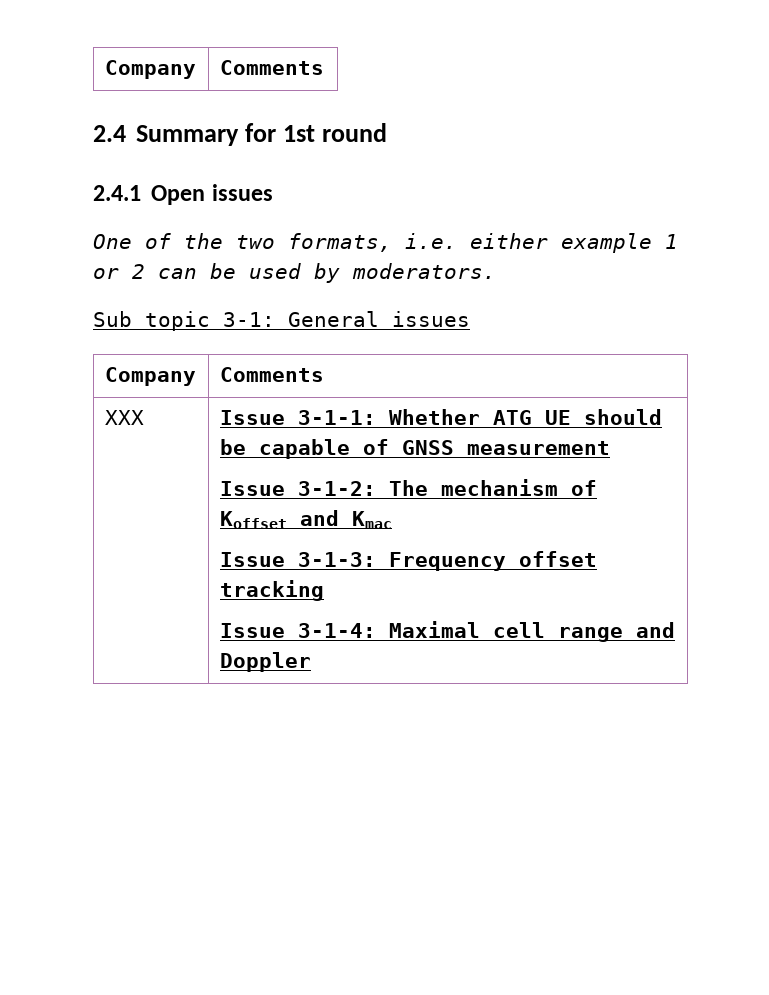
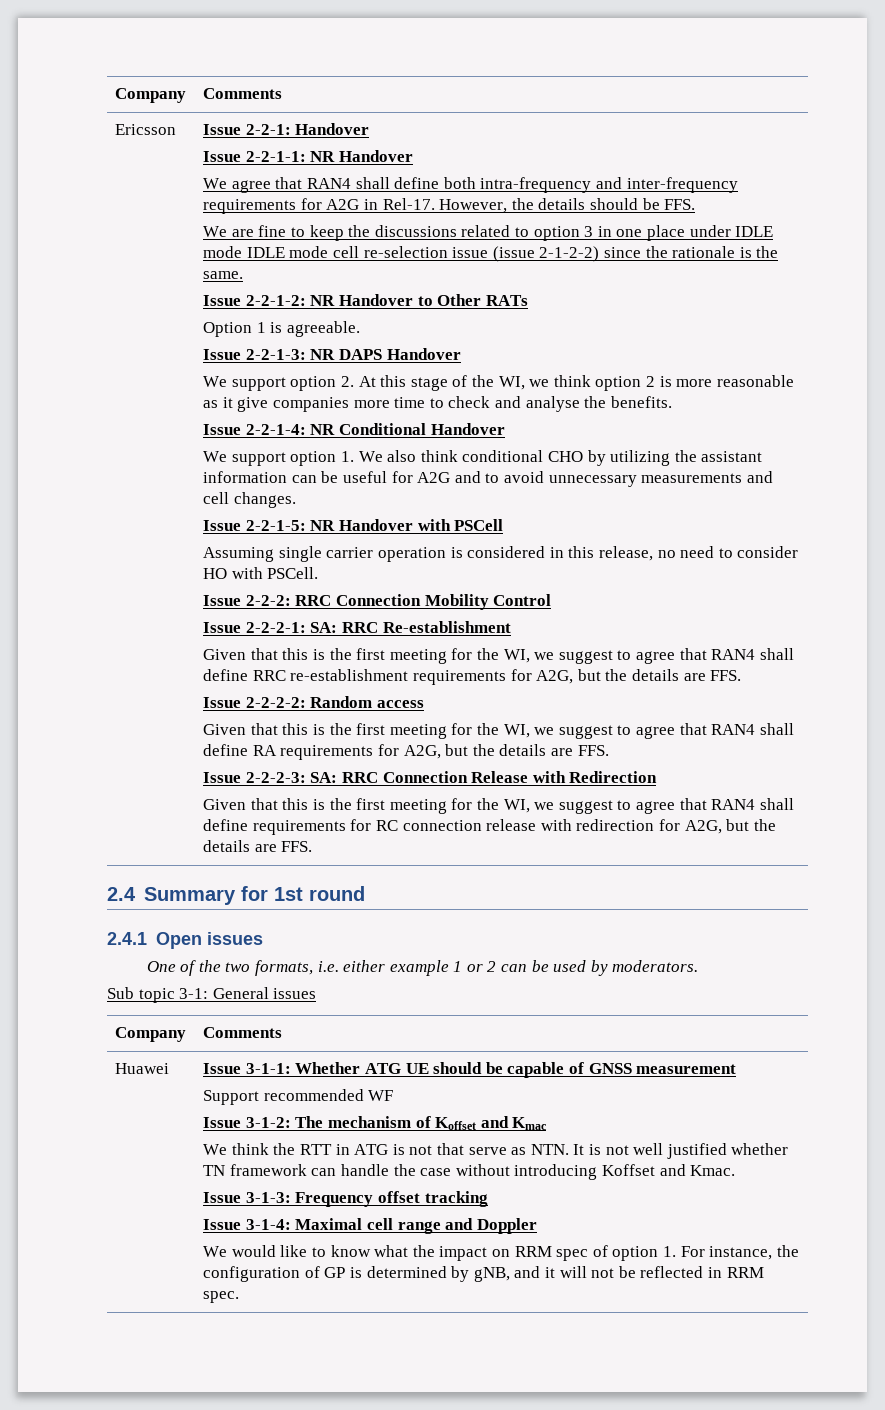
[104,60,196,79] [219,60,324,75] Company | Comments -> [115,88,187,103] [203,88,283,99] [115,124,177,135] [203,123,370,135] [203,150,414,162] [203,177,738,193] [203,198,696,214] [203,225,774,241] [203,246,779,262] [203,271,244,279] [203,294,528,306] [203,321,361,337] [203,348,461,360] [203,375,794,391] [203,396,672,412] [203,423,505,435] [203,450,763,466] [203,471,773,487] [203,492,296,508] [203,519,504,531] [203,546,799,562] [203,567,319,579] [203,594,552,610] [203,621,511,633] [203,648,794,664] [203,669,742,685] [203,696,425,708] [203,723,794,739] [203,744,609,760] [203,771,658,783] [203,798,794,814] [203,819,776,835] [203,840,313,852] Company | Comments // Ericsson | Issue 2-2-1: Handover // Issue 2-2-1-1: NR Handover // We agree that RAN4 shall define both intra-frequency and inter-frequency requirements for A2G in Rel-17. However, the details should be FFS. // We are fine to keep the discussions related to option 3 in one place under IDLE mode IDLE mode cell re-selection issue (issue 2-1-2-2) since the rationale is the same. // Issue 2-2-1-2: NR Handover to Other RATs // Option 1 is agreeable. // Issue 2-2-1-3: NR DAPS Handover // We support option 2. At this stage of the WI, we think option 2 is more reasonable as it give companies more time to check and analyse the benefits. // Issue 2-2-1-4: NR Conditional Handover // We support option 1. We also think conditional CHO by utilizing the assistant information can be useful for A2G and to avoid unnecessary measurements and cell changes. // Issue 2-2-1-5: NR Handover with PSCell // Assuming single carrier operation is considered in this release, no need to consider HO with PSCell. // Issue 2-2-2: RRC Connection Mobility Control // Issue 2-2-2-1: SA: RRC Re-establishment // Given that this is the first meeting for the WI, we suggest to agree that RAN4 shall define RRC re-establishment requirements for A2G, but the details are FFS. // Issue 2-2-2-2: Random access // Given that this is the first meeting for the WI, we suggest to agree that RAN4 shall define RA requirements for A2G, but the details are FFS. // Issue 2-2-2-3: SA: RRC Connection Release with Redirection // Given that this is the first meeting for the WI, we suggest to agree that RAN4 shall define requirements for RC connection release with redirection for A2G, but the details are FFS.
[104,410,144,425] XXX -> [115,1063,170,1074] Huawei
(610, 448) none -> [203,1089,394,1105] // Support recommended WF
(392, 520) none -> [203,1143,789,1159] [203,1164,736,1180] // We think the RTT in ATG is not that serve as NTN. It is not well justified whether TN framework can handle the case without introducing Koffset and Kmac.
(311, 662) none -> [203,1245,799,1261] [203,1266,764,1282] [203,1291,240,1303] // We would like to know what the impact on RRM spec of option 1. For instance, the configuration of GP is determined by gNB, and it will not be reflected in RRM spec.

